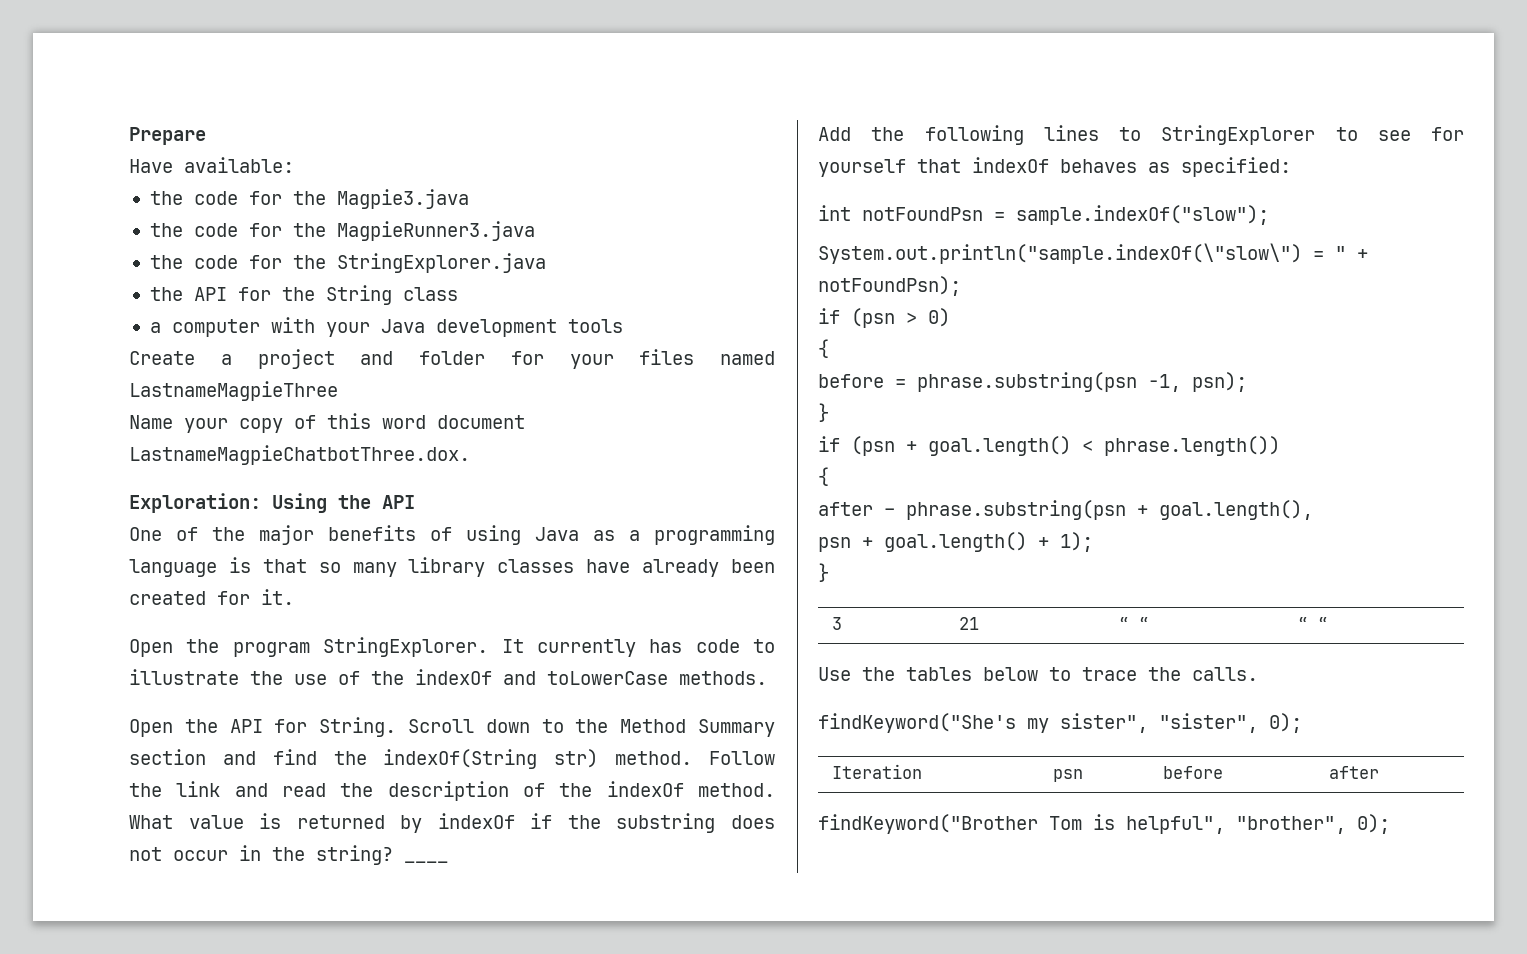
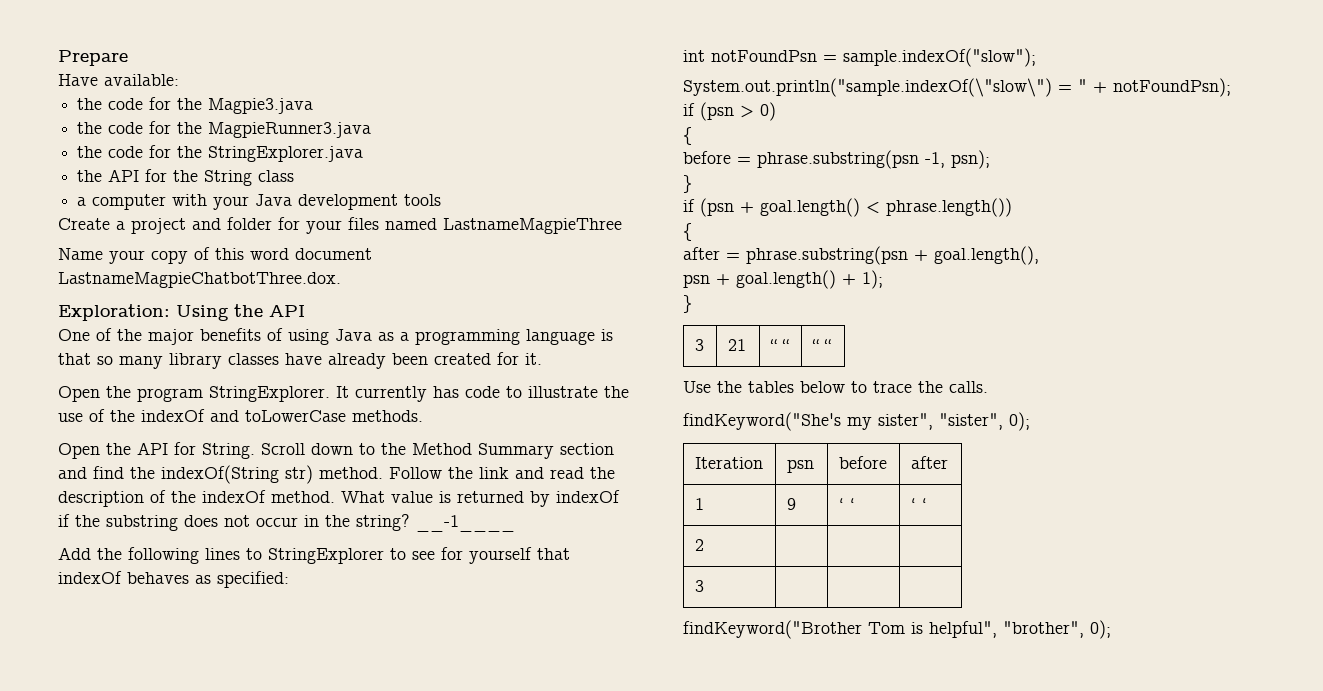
[404,861,448,863] ____ -> [416,515,515,532] __-1____
[884,508,895,516] – -> [726,253,740,260] =
(1380, 772) none -> [694,498,704,510] [786,498,796,510] [838,498,855,510] [910,498,927,510] [694,539,704,551] [694,580,704,592] // 1 | 9 | ‘ ‘ | ‘ ‘ // 2 | | | // 3 | | |

